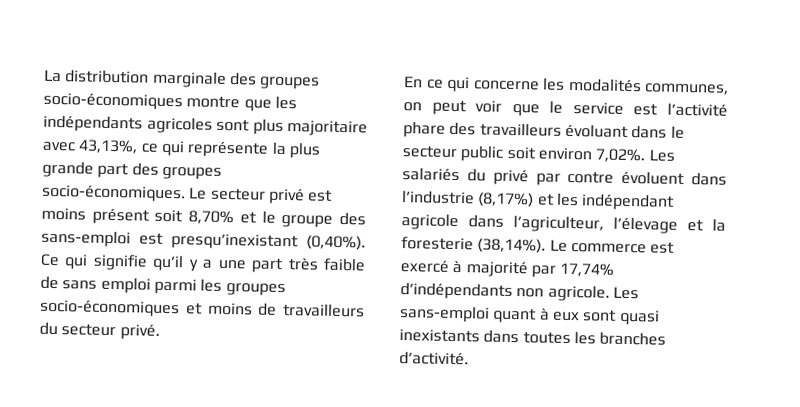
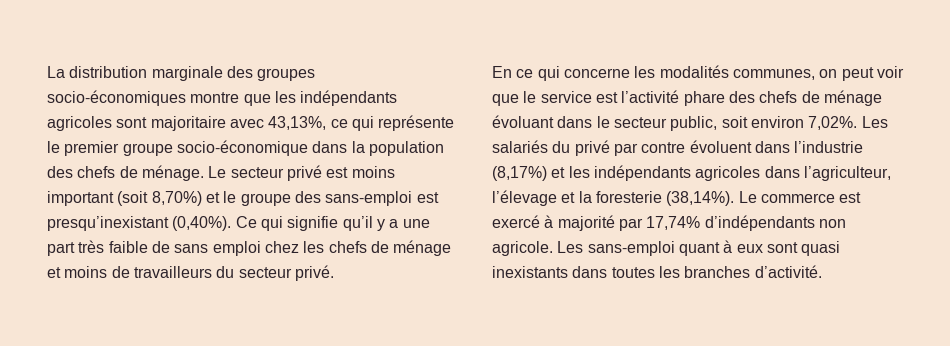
[252,118,284,135] plus -> (148, 122) none
[271,141,321,159] [42,160,222,180] [42,184,186,203] la plus grande part des groupes socio-économiques. -> [47,140,444,156] [47,165,204,181] le premier groupe socio-économique dans la population des chefs de ménage.
[91,208,235,225] présent soit 8,70% -> [47,191,202,206] important (soit 8,70%)
[153,278,286,297] [40,299,180,318] parmi les groupes socio-économiques -> [264,240,452,256] chez les chefs de ménage
[479,122,562,137] travailleurs -> [759,90,882,106] chefs de ménage
[460,145,505,162] public -> [670,116,718,131] public,
[581,193,676,211] [401,213,459,231] indépendant agricole -> [593,165,761,181] indépendants agricoles

